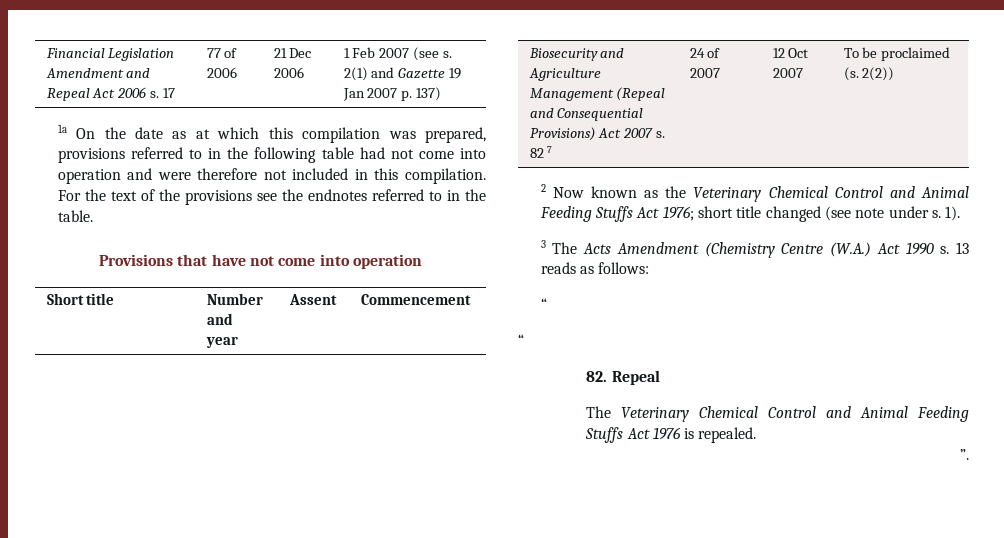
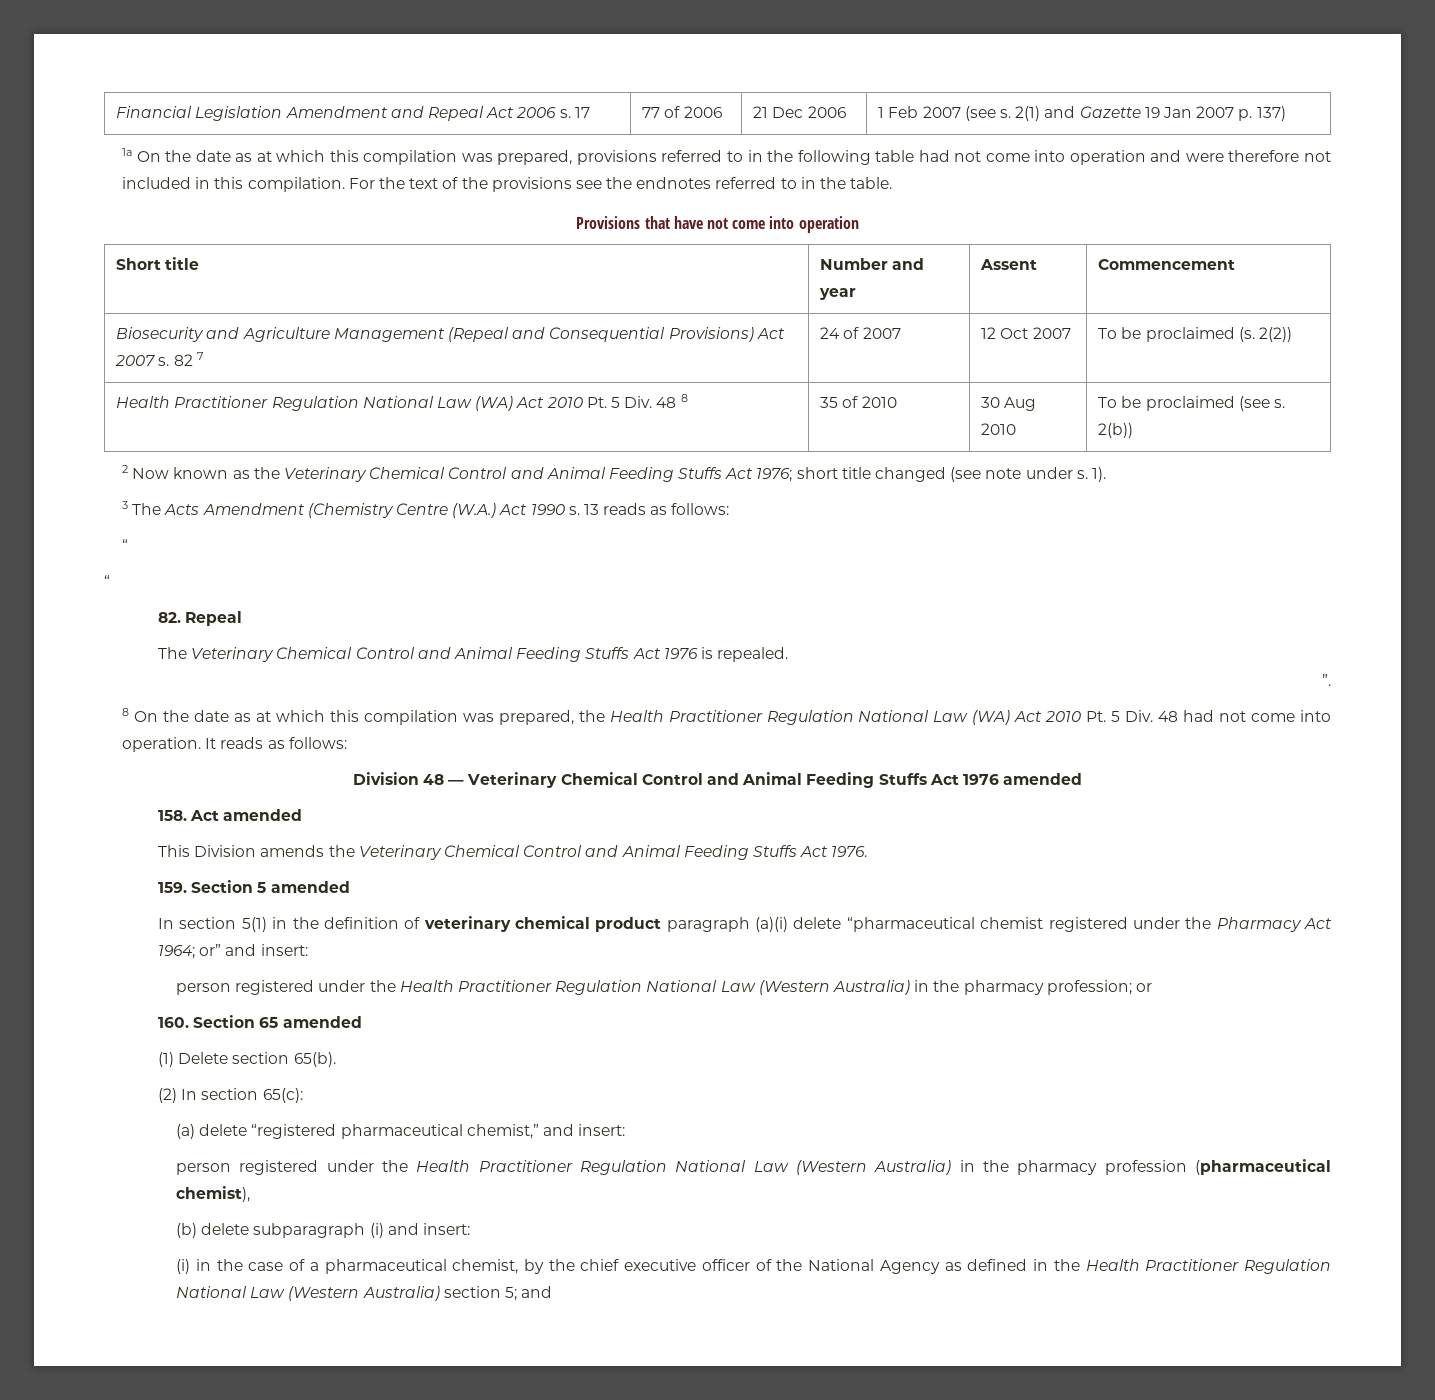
(895, 74) none -> [116,394,688,411] [820,396,897,408] [981,397,1037,411] [981,423,1017,435] [1098,396,1286,411] [1098,423,1134,438] // Health Practitioner Regulation National Law (WA) Act 2010 Pt. 5 Div. 48 8 | 35 of 2010 | 30 Aug 2010 | To be proclaimed (see s. 2(b))
(969, 454) none -> [122,708,1331,725] [122,737,347,752] [352,772,1083,788] [158,809,303,821] [158,845,868,860] [158,880,350,893] [158,916,1332,932] [158,944,308,959] [176,980,1152,995] [158,1015,362,1028] [158,1052,336,1067] [158,1088,303,1103] [176,1124,626,1139] [176,1159,1332,1175] [176,1186,251,1202] [176,1223,471,1238] [176,1259,1331,1274] [176,1286,553,1301] // 8 On the date as at which this compilation was prepared, the Health Practitioner Regulation National Law (WA) Act 2010 Pt. 5 Div. 48 had not come into operation. It reads as follows: // Division 48 — Veterinary Chemical Control and Animal Feeding Stuffs Act 1976 amended // 158. Act amended // This Division amends the Veterinary Chemical Control and Animal Feeding Stuffs Act 1976. // 159. Section 5 amended // In section 5(1) in the definition of veterinary chemical product paragraph (a)(i) delete “pharmaceutical chemist registered under the Pharmacy Act 1964; or” and insert: // person registered under the Health Practitioner Regulation National Law (Western Australia) in the pharmacy profession; or // 160. Section 65 amended // (1) Delete section 65(b). // (2) In section 65(c): // (a) delete “registered pharmaceutical chemist,” and insert: // person registered under the Health Practitioner Regulation National Law (Western Australia) in the pharmacy profession (pharmaceutical chemist), // (b) delete subparagraph (i) and insert: // (i) in the case of a pharmaceutical chemist, by the chief executive officer of the National Agency as defined in the Health Practitioner Regulation National Law (Western Australia) section 5; and

